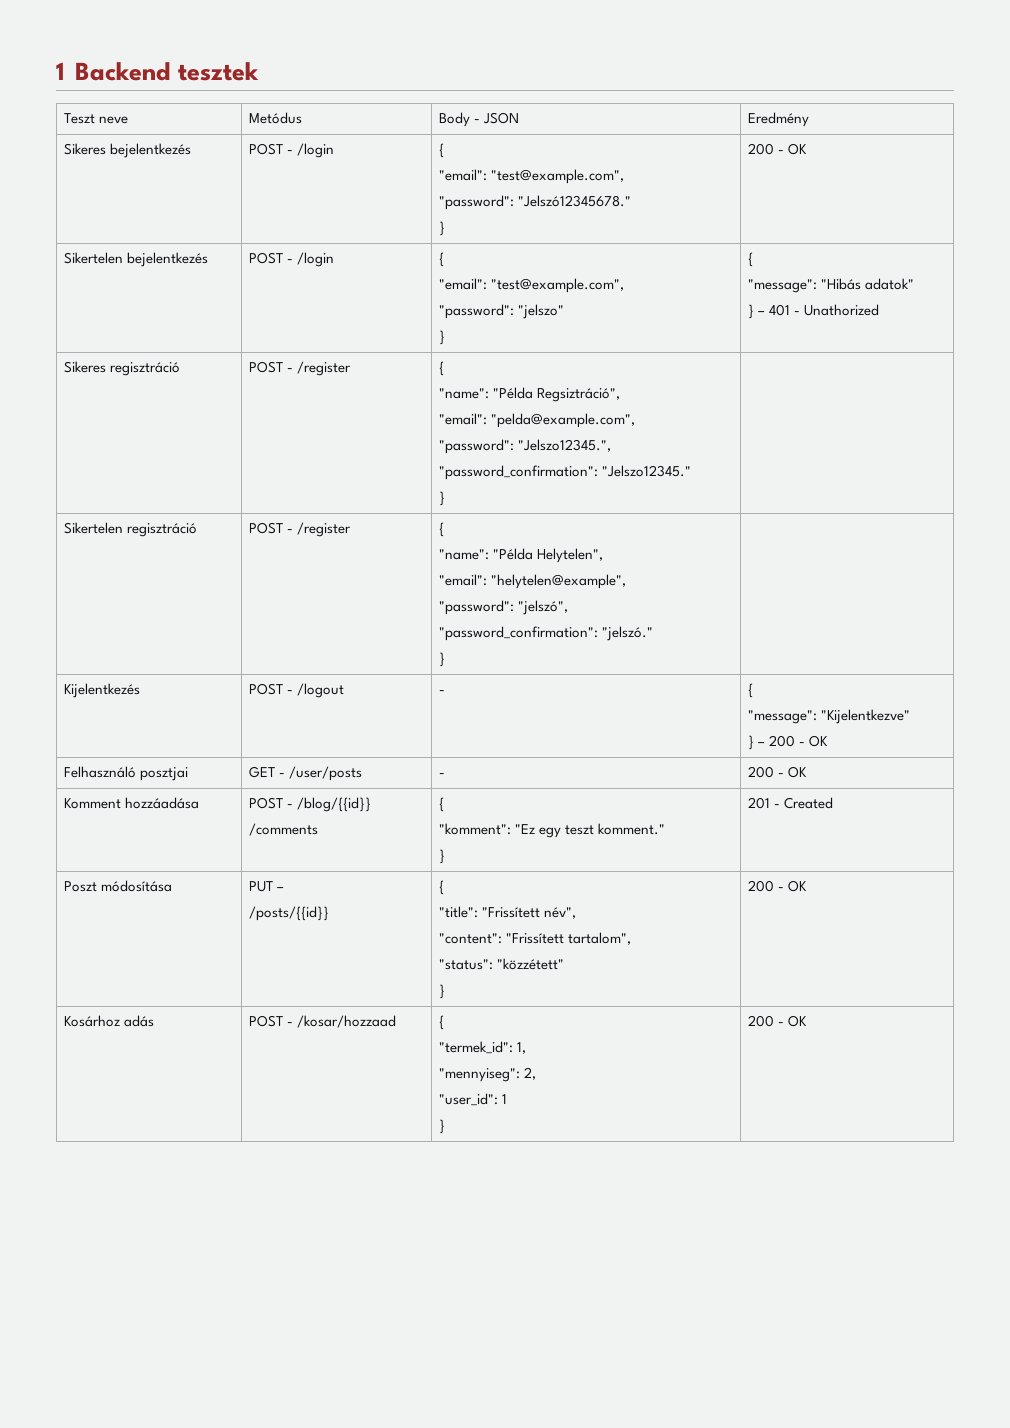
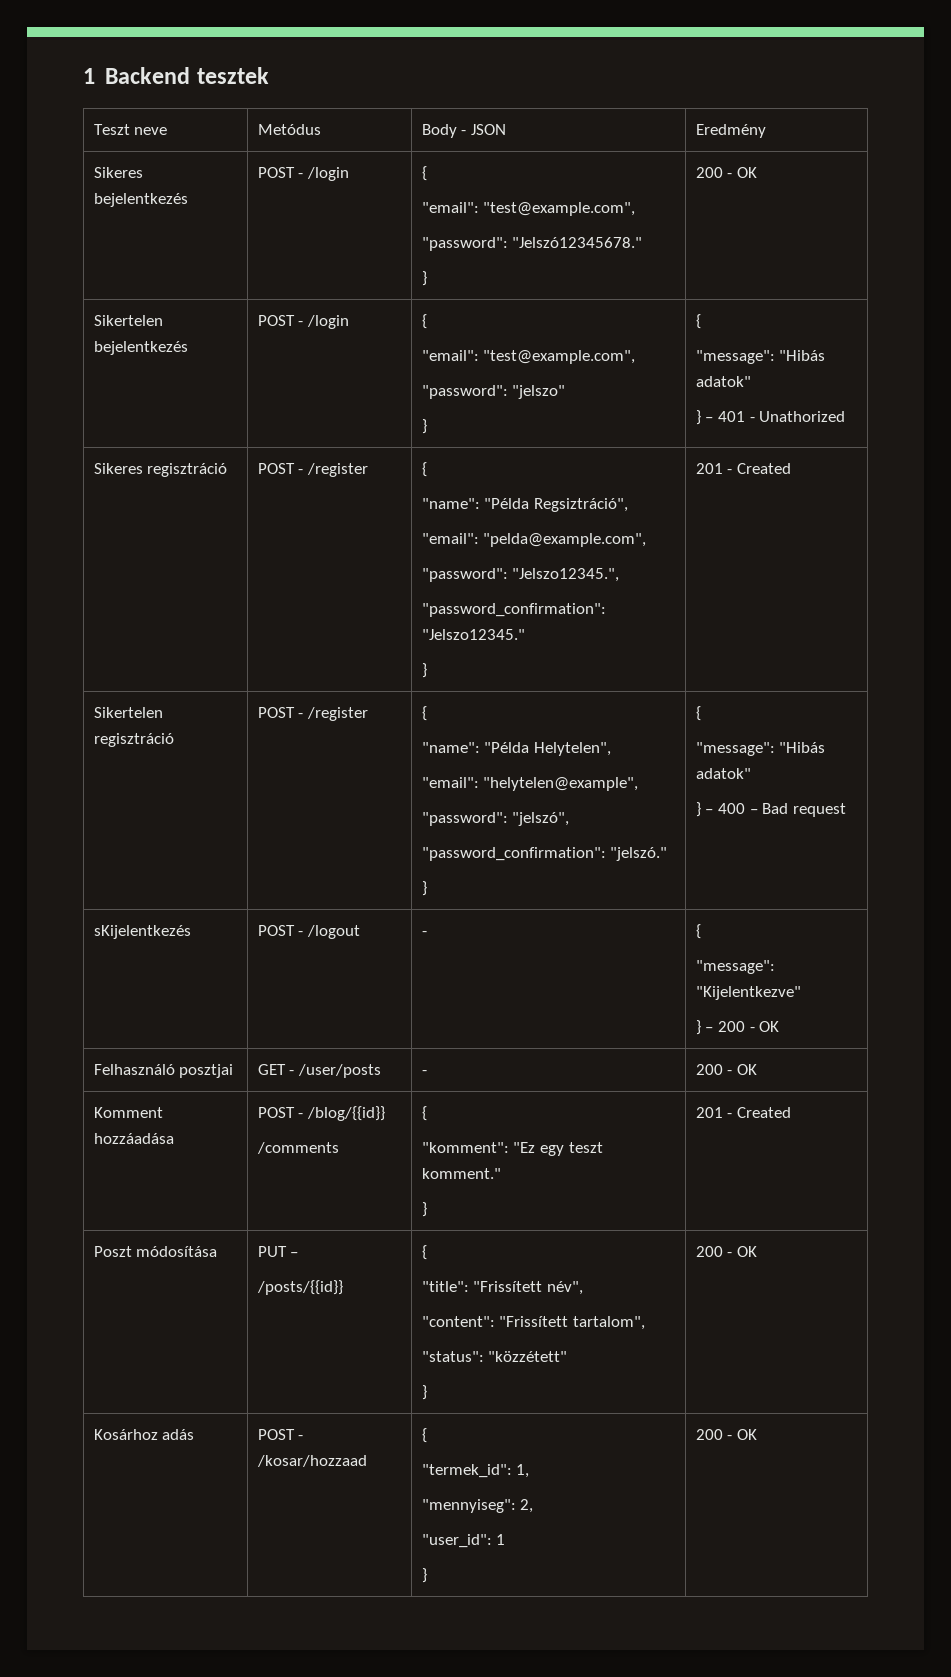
(445, 498) none -> [695,463,791,474] 201 - Created
[63,683,140,698] // Kijelentkezés -> [695,706,701,721] [695,742,826,756] [695,768,751,779] [695,802,846,817] [93,925,191,939] { // "message": "Hibás adatok" // } – 400 – Bad request // sKijelentkezés

